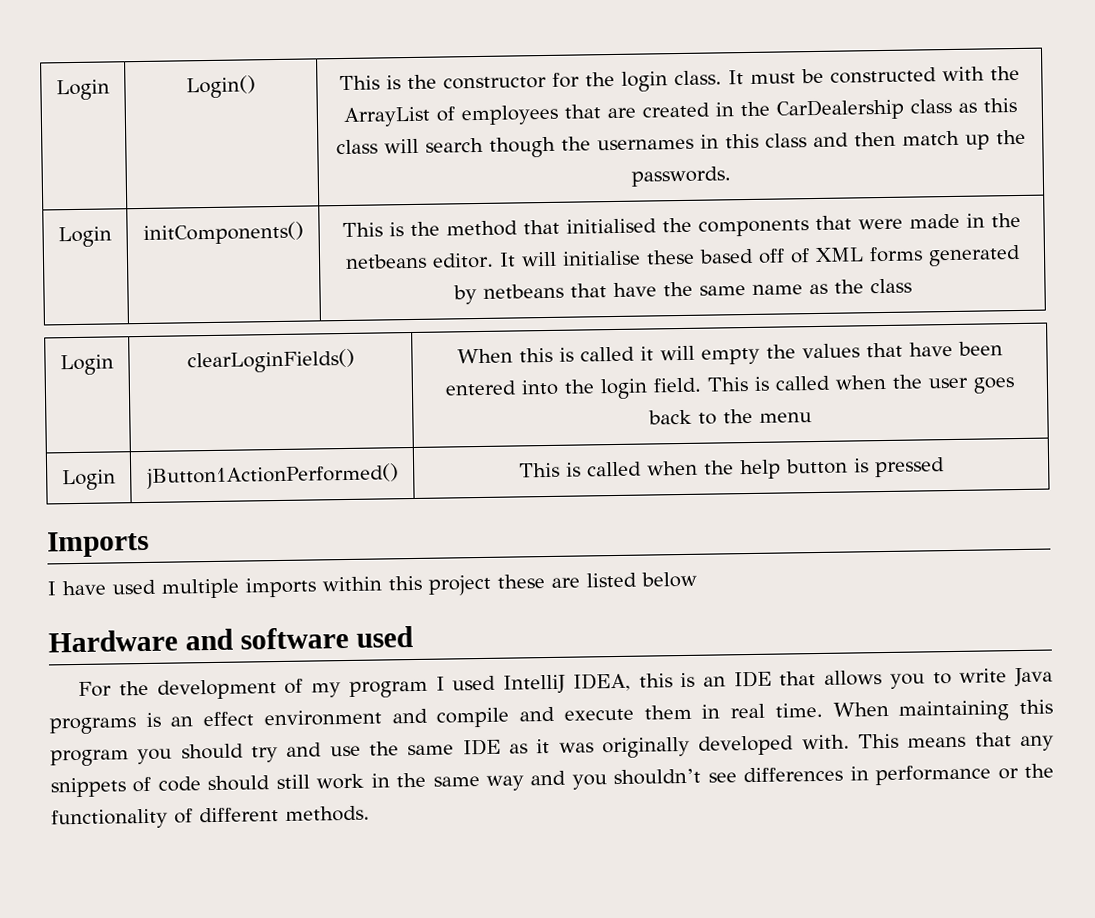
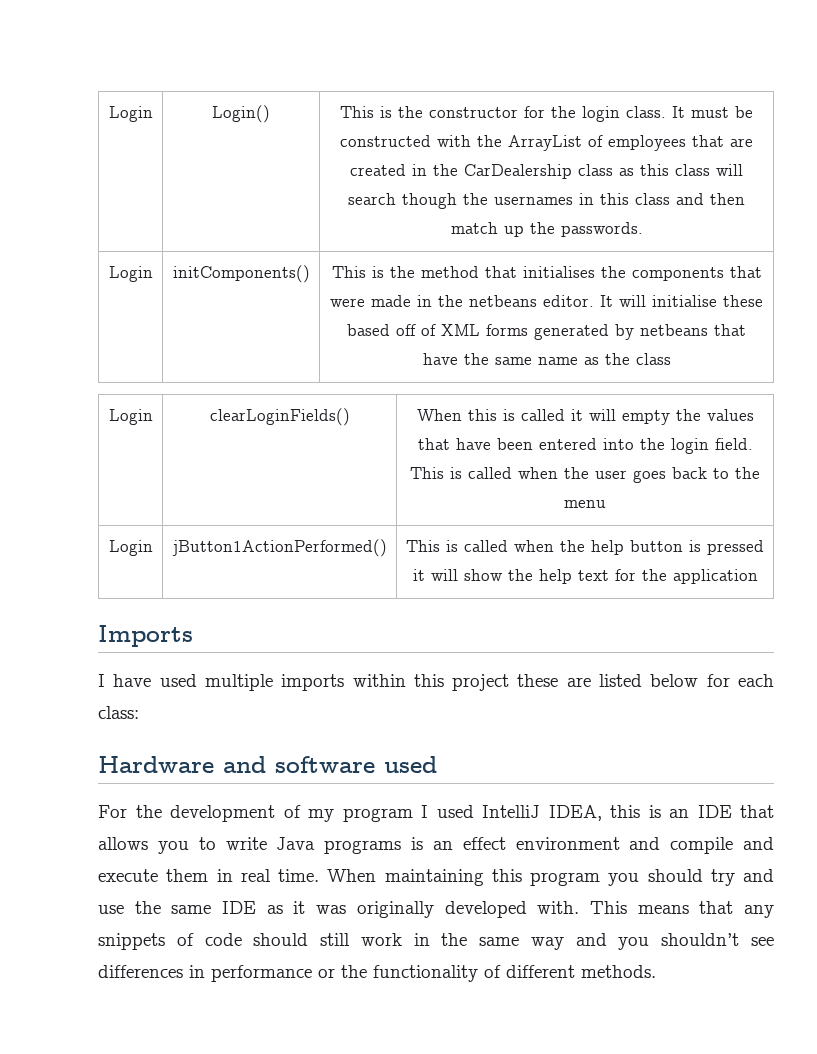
[566,218,657,234] initialised -> [522,266,595,278] initialises
(945, 467) none -> [412,569,758,584] it will show the help text for the application
(697, 579) none -> [706,674,774,687] [98,706,139,719] for each class:

